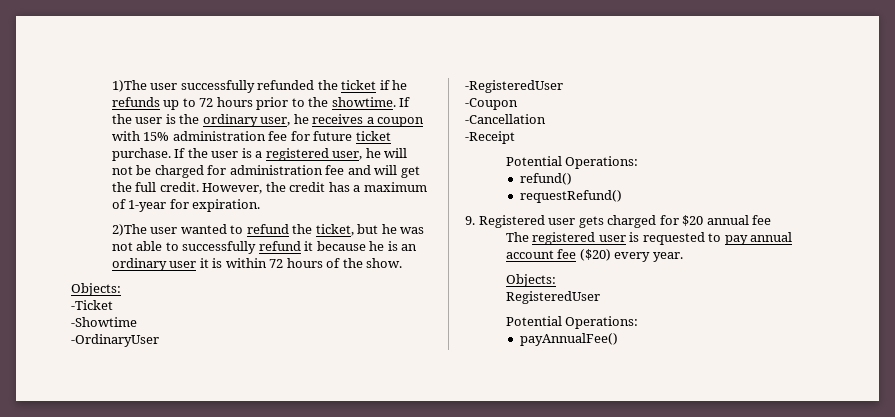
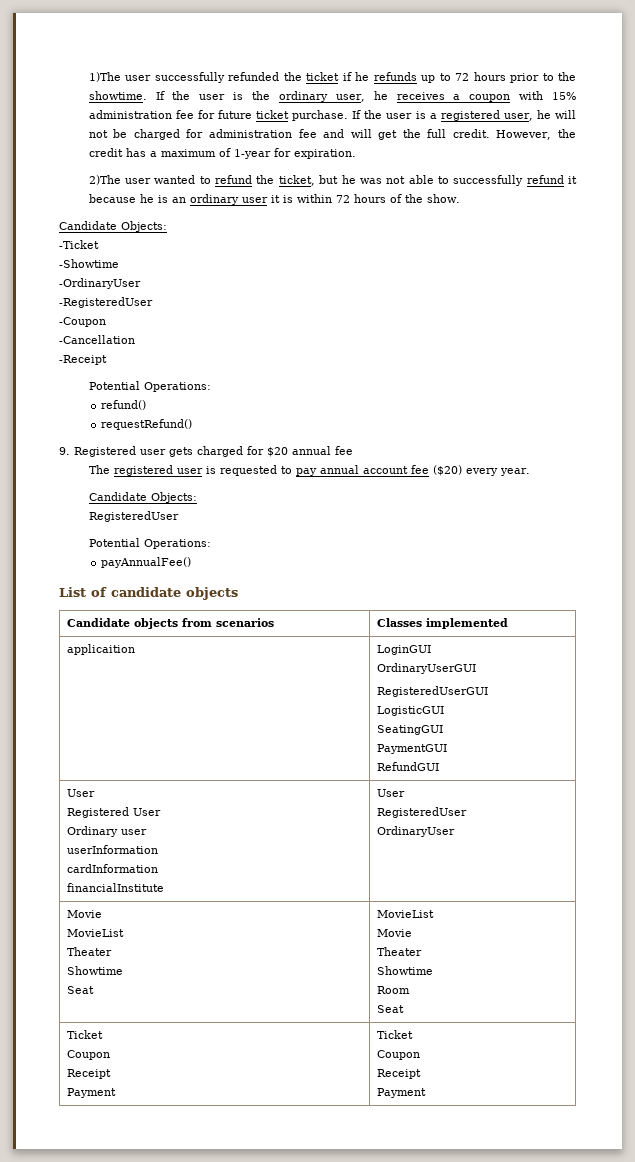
(403, 263) none -> [59,221,117,230] Candidate
(683, 257) none -> [88,492,147,501] Candidate
(618, 339) none -> [59,587,238,600] [67,618,275,629] [377,618,509,629] [67,644,136,655] [377,645,432,655] [377,663,477,674] [377,686,489,697] [377,706,445,716] [377,725,444,735] [377,744,448,754] [377,762,440,771] [67,789,96,797] [67,807,162,818] [67,826,148,837] [67,845,159,854] [67,864,159,873] [67,883,165,892] [377,789,406,797] [377,807,468,818] [377,826,456,837] [67,910,103,918] [67,929,125,937] [67,947,113,956] [67,966,124,975] [67,986,95,994] [377,910,435,918] [377,929,413,937] [377,947,423,956] [377,966,434,975] [377,986,411,994] [377,1005,405,1013] [67,1030,104,1039] [67,1050,111,1060] [67,1069,112,1079] [67,1088,117,1098] [377,1030,414,1039] [377,1050,421,1060] [377,1069,422,1079] [377,1088,427,1098] // List of candidate objects // Candidate objects from scenarios | Classes implemented // applicaition | LoginGUI // OrdinaryUserGUI // RegisteredUserGUI // LogisticGUI // SeatingGUI // PaymentGUI // RefundGUI // User // Registered User // Ordinary user // userInformation // cardInformation // financialInstitute | User // RegisteredUser // OrdinaryUser // Movie // MovieList // Theater // Showtime // Seat | MovieList // Movie // Theater // Showtime // Room // Seat // Ticket // Coupon // Receipt // Payment | Ticket // Coupon // Receipt // Payment

